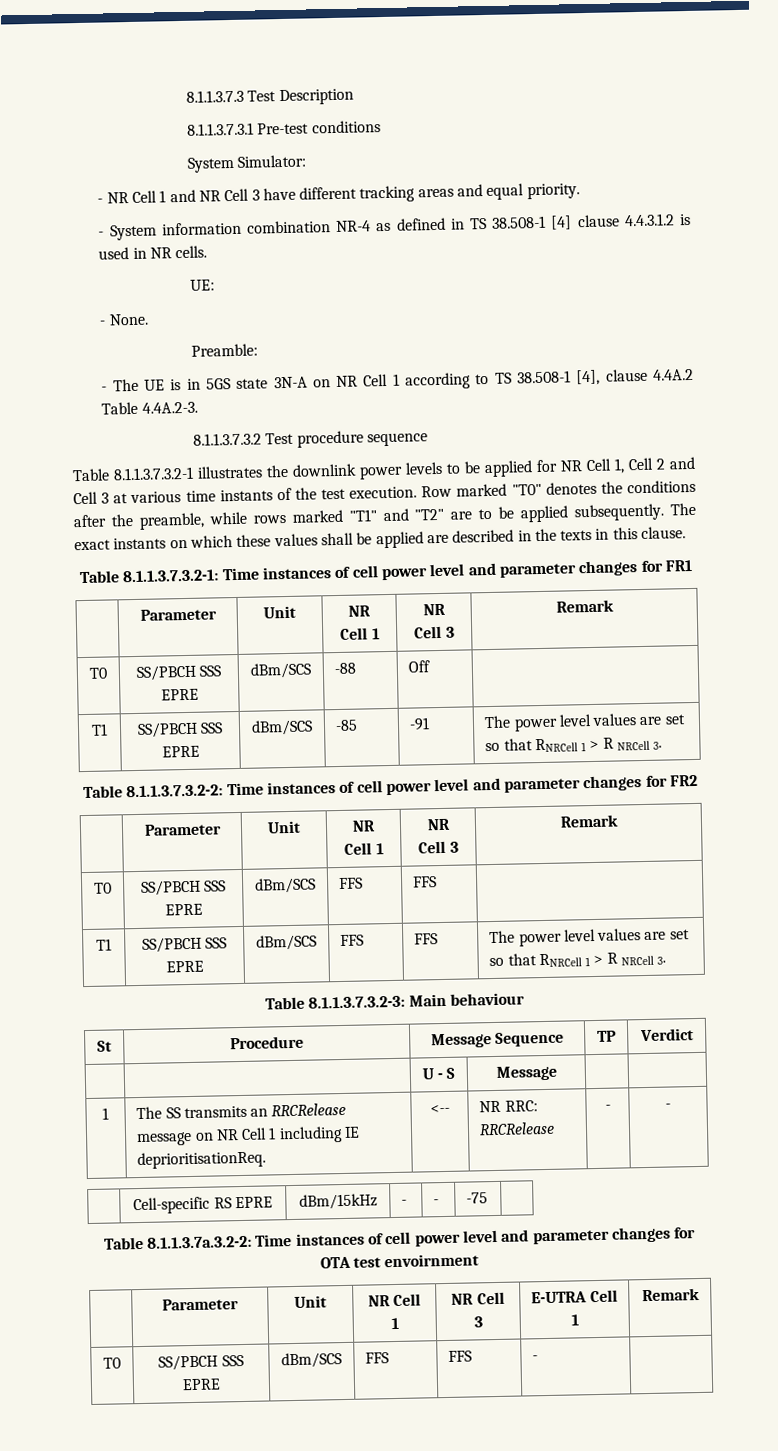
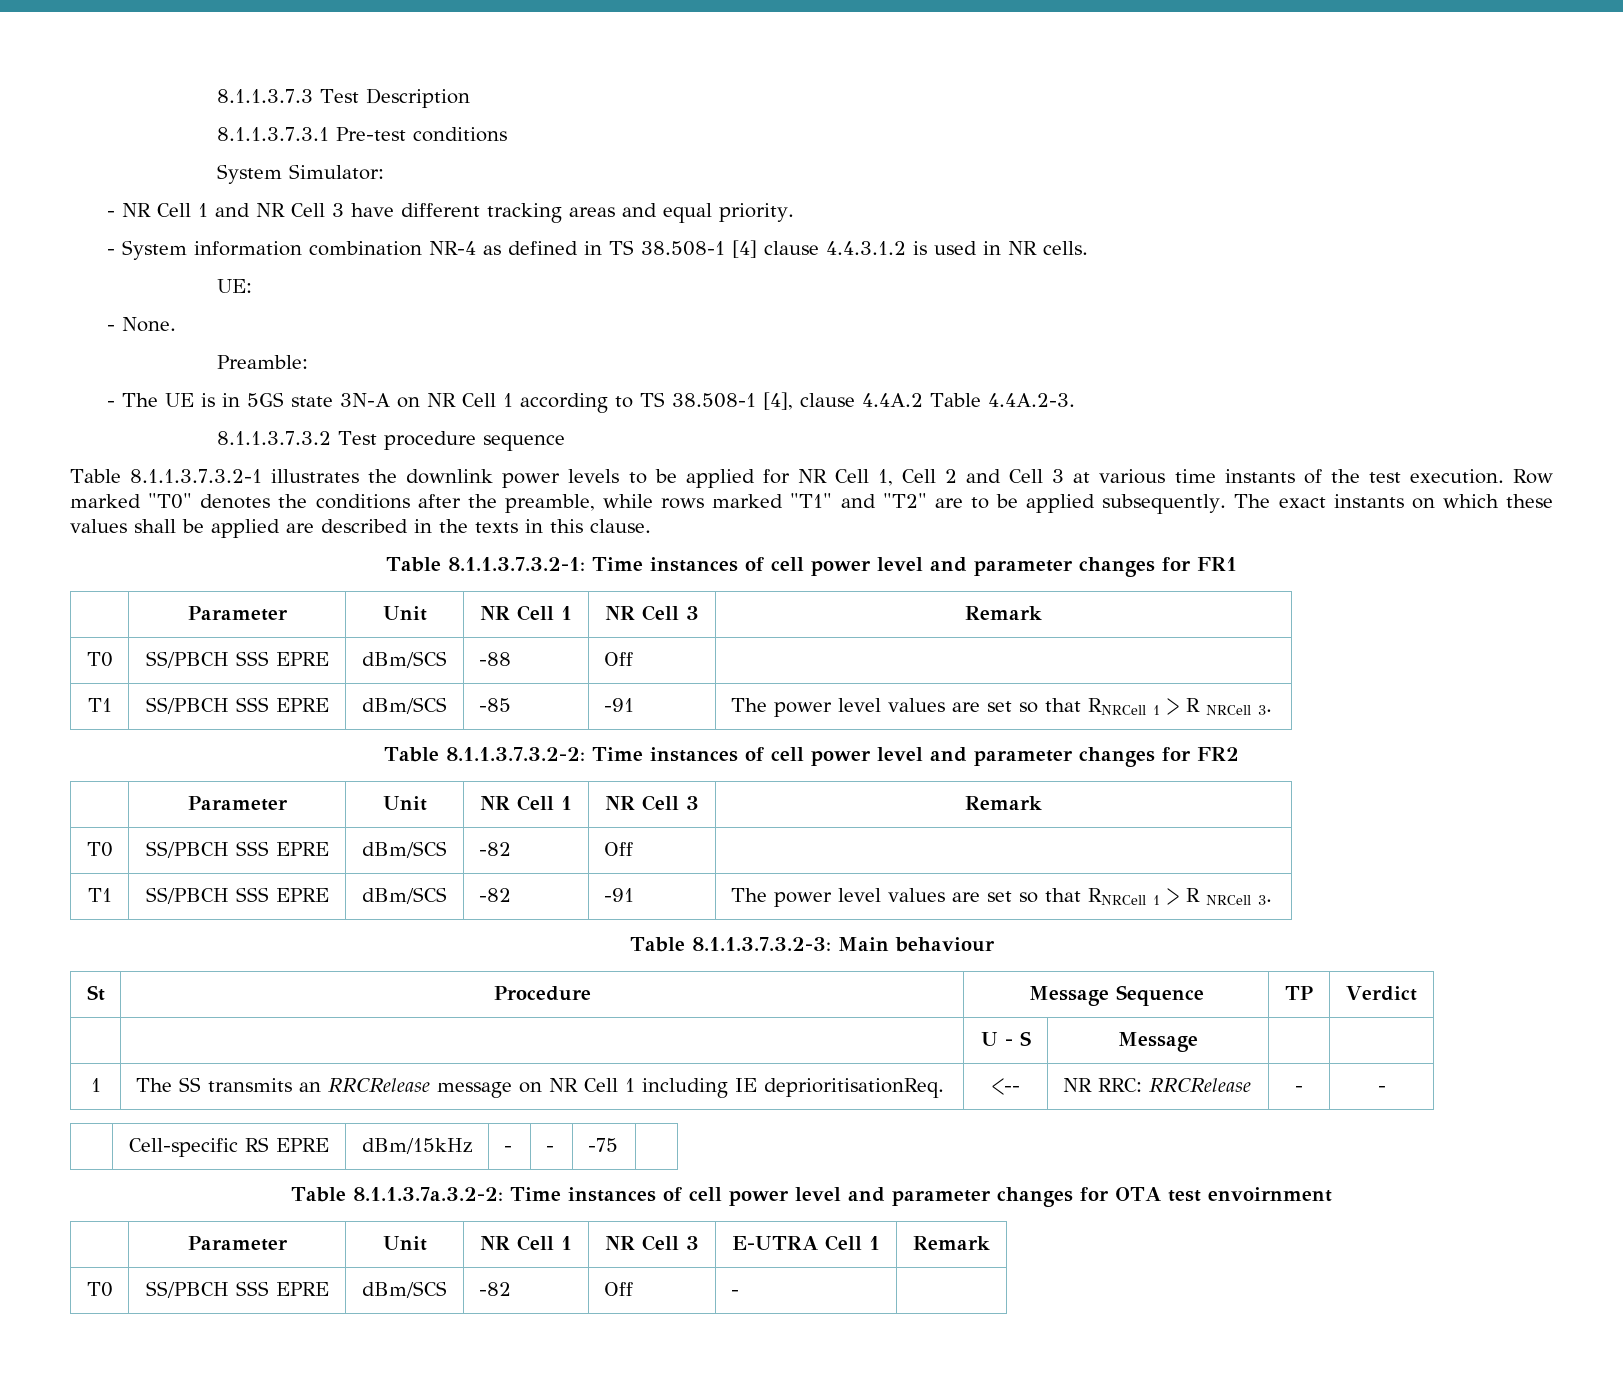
[338,877,364,890] [412,876,438,888] [96,938,112,951] [141,936,228,953] [165,960,204,973] [256,934,317,951] [340,934,365,947] [414,933,439,945] FFS | FFS | // T1 | SS/PBCH SSS EPRE | dBm/SCS | FFS | FFS -> [478,842,511,856] [603,842,633,856] [87,888,112,902] [145,887,329,904] [362,887,447,904] [478,888,511,902] [603,888,634,902] -82 | Off | // T1 | SS/PBCH SSS EPRE | dBm/SCS | -82 | -91
[365,1352,390,1364] [448,1350,473,1362] FFS | FFS -> [478,1282,511,1296] [603,1282,633,1296] -82 | Off

